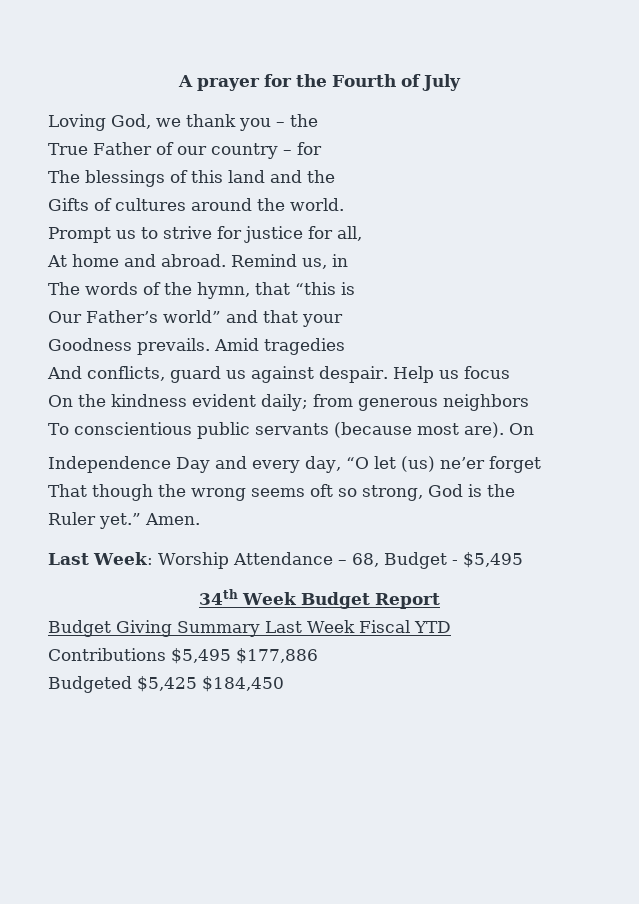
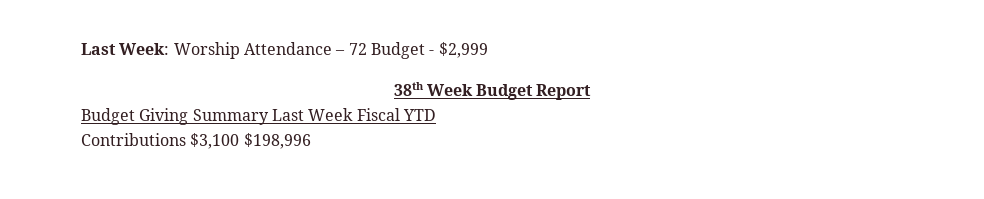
[178,74,461,91] [48,114,318,131] [48,142,322,159] [48,170,335,187] [48,198,344,211] [48,226,362,243] [47,254,348,269] [48,282,355,299] [48,310,343,327] [48,338,345,355] [47,366,510,383] [48,394,529,411] [48,422,534,439] [48,456,541,473] [48,484,515,501] [48,512,200,529] A prayer for the Fourth of July // Loving God, we thank you – the // True Father of our country – for // The blessings of this land and the // Gifts of cultures around the world. // Prompt us to strive for justice for all, // At home and abroad. Remind us, in // The words of the hymn, that “this is // Our Father’s world” and that your // Goodness prevails. Amid tragedies // And conflicts, guard us against despair. Help us focus // On the kindness evident daily; from generous neighbors // To conscientious public servants (because most are). On // Independence Day and every day, “O let (us) ne’er forget // That though the wrong seems oft so strong, God is the // Ruler yet.” Amen. // -> (81, 49) none
[351,553,379,567] 68, -> [348,43,367,55] 72
[462,552,523,568] [199,589,239,605] $5,495 // 34th -> [438,42,488,58] [393,82,424,96] $2,999 // 38th
[171,648,318,664] [48,676,284,693] $5,495 $177,886 // Budgeted $5,425 $184,450 -> [190,133,311,149] $3,100 $198,996

